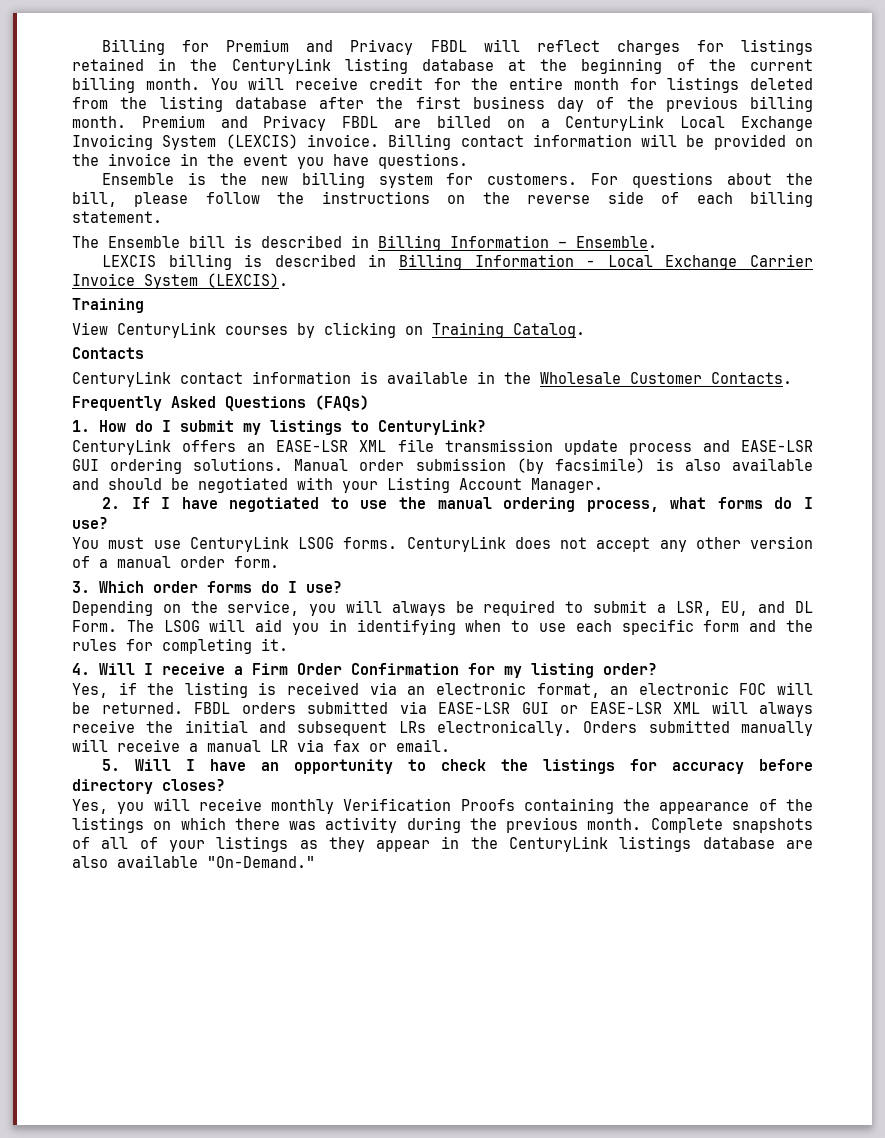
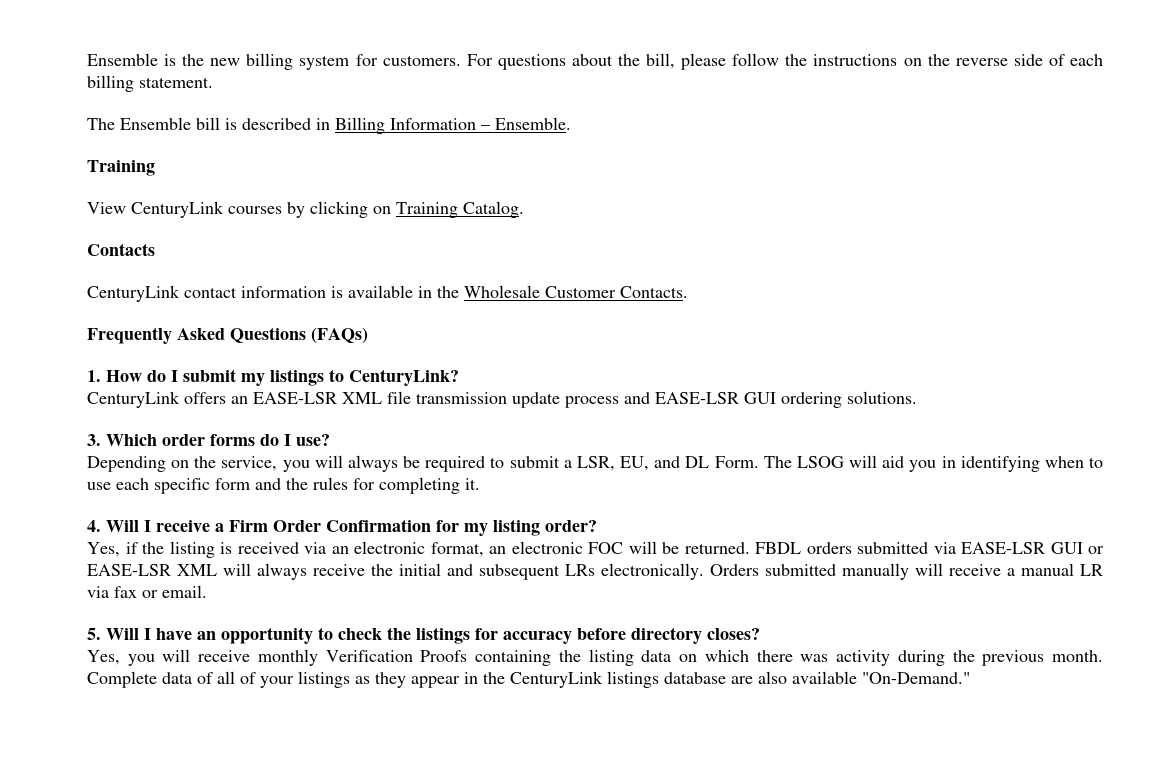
[102,39,813,55] [72,58,813,74] [72,77,813,93] [72,96,813,112] [72,115,813,131] [72,134,813,150] [72,153,468,169] Billing for Premium and Privacy FBDL will reflect charges for listings retained in the CenturyLink listing database at the beginning of the current billing month. You will receive credit for the entire month for listings deleted from the listing database after the first business day of the previous billing month. Premium and Privacy FBDL are billed on a CenturyLink Local Exchange Invoicing System (LEXCIS) invoice. Billing contact information will be provided on the invoice in the event you have questions. // -> (87, 59) none
[102,254,813,270] [72,273,288,289] // LEXCIS billing is described in Billing Information - Local Exchange Carrier Invoice System (LEXCIS). -> (571, 123) none
[294,458,814,474] [72,477,603,493] [102,497,813,512] [72,517,108,529] [72,536,813,552] [72,556,279,568] Manual order submission (by facsimile) is also available and should be negotiated with your Listing Account Manager. // 2. If I have negotiated to use the manual ordering process, what forms do I use? // You must use CenturyLink LSOG forms. CenturyLink does not accept any other version of a manual order form. -> (917, 397) none
[659,799,813,814] [72,817,144,833] appearance of the listings -> [588,649,672,666] listing data
[731,818,813,833] snapshots -> [162,672,192,684] data

